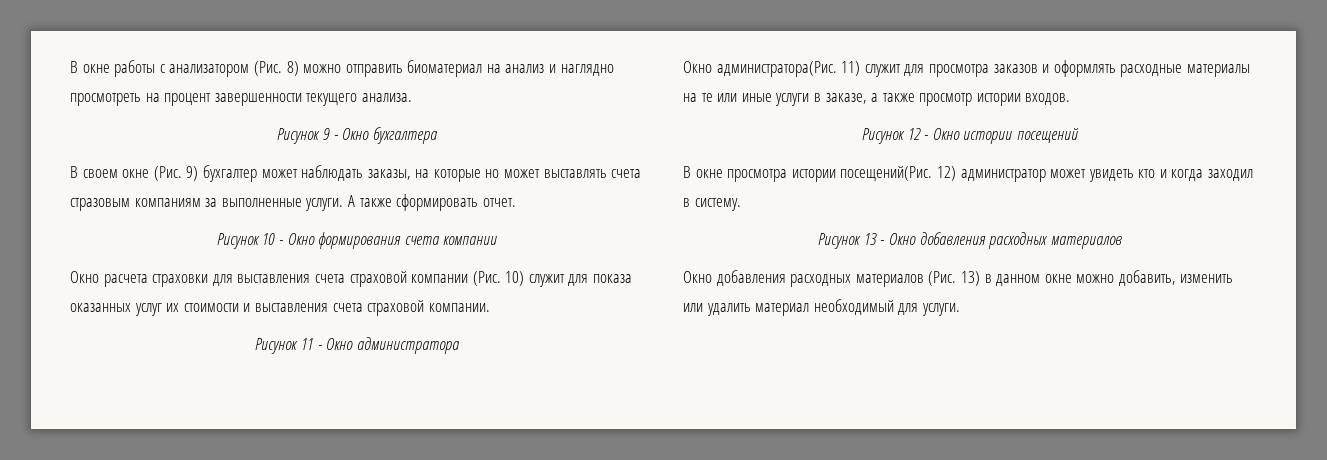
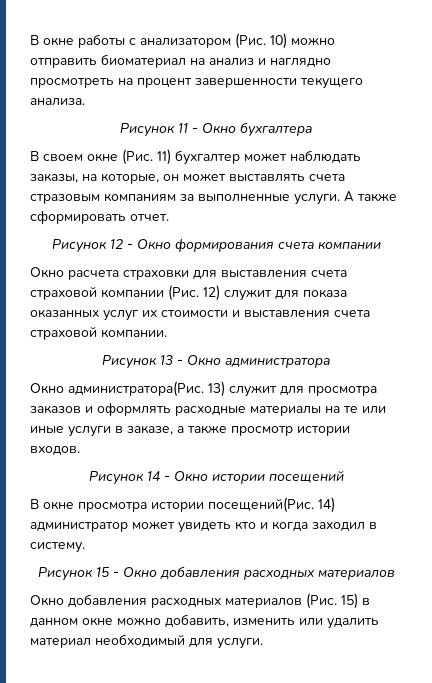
[286,61,299,76] 8) -> [270,33,287,49] 10)
[322,128,330,140] 9 -> [178,123,188,133] 11
[186,166,199,181] 9) -> [157,149,171,165] 11)
[433,169,500,182] которые но -> [101,173,179,184] которые, он
[262,233,276,245] 10 -> [109,239,123,249] 12
[505,271,525,286] 10) -> [203,285,220,301] 12)
[300,338,313,350] 11 -> [160,355,173,365] 13
[841,61,861,76] 11) -> [208,381,225,397] 13)
[907,128,921,140] 12 -> [146,471,160,481] 14
[936,166,956,181] 12) -> [318,497,335,513] 14)
[863,233,877,245] 13 -> [95,567,110,577] 15
[960,271,980,286] 13) -> [341,593,358,609] 15)

